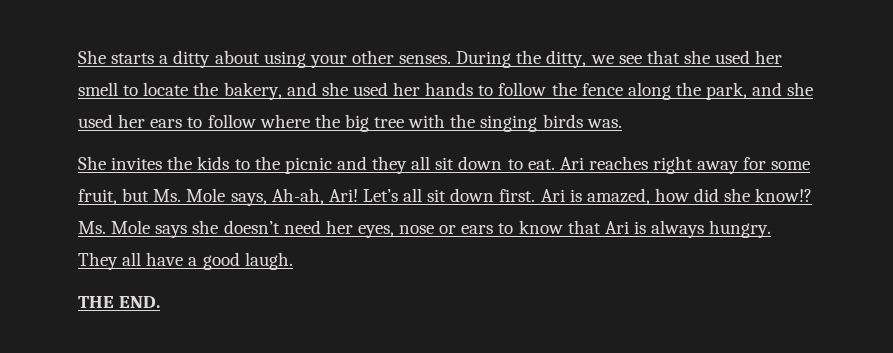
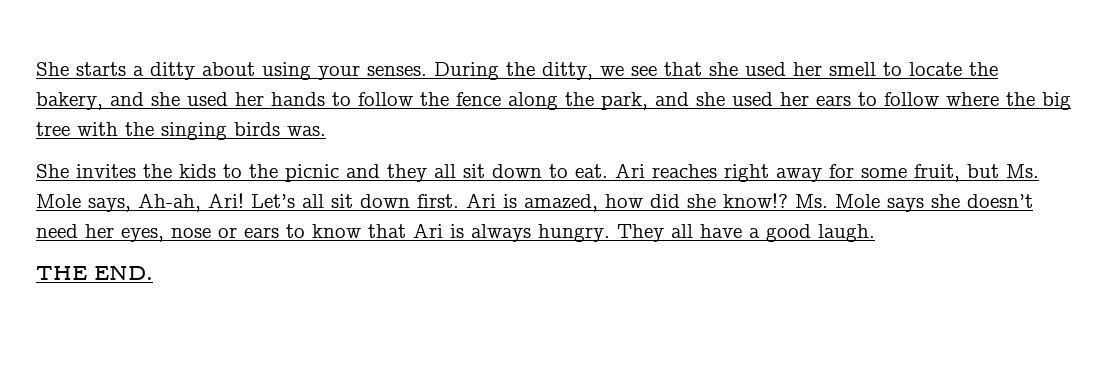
[351,50,394,64] other -> (360, 72) none

